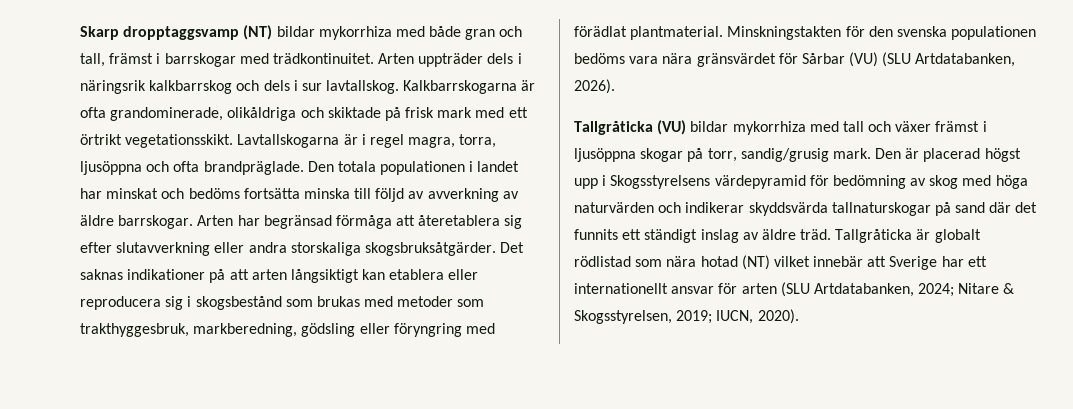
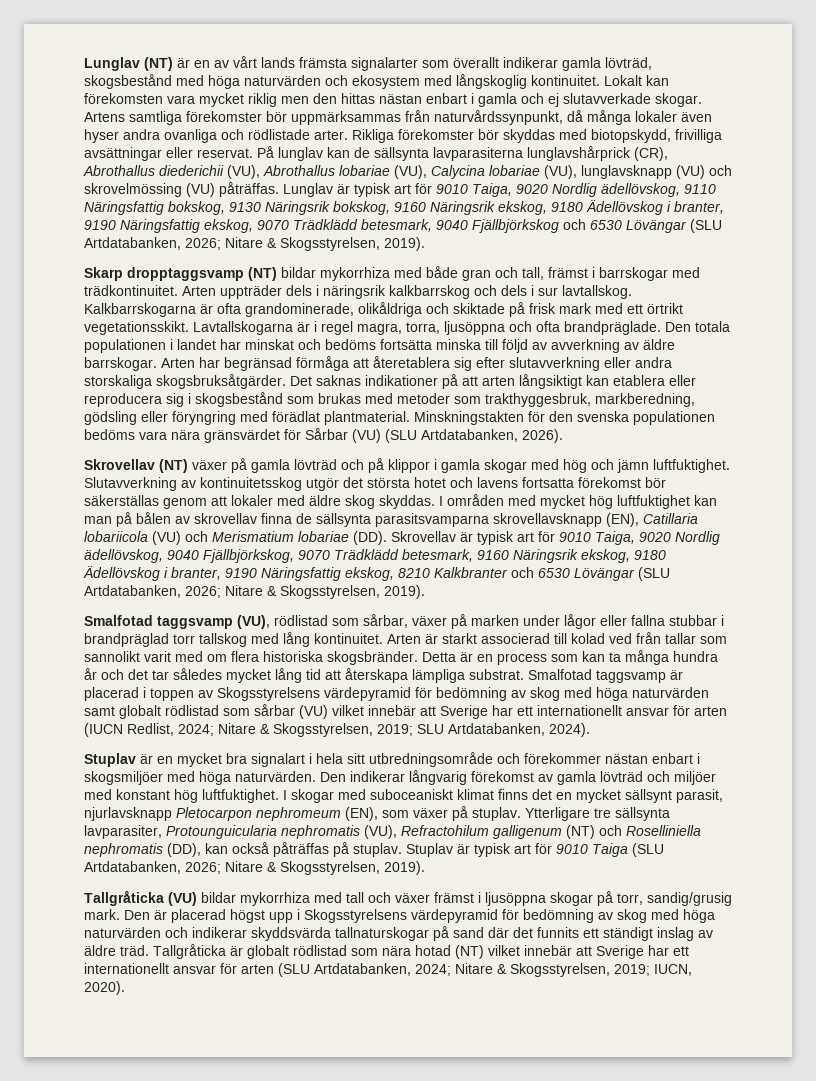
(80, 33) none -> [84,56,652,71] [84,74,669,89] [84,93,702,107] [84,110,712,125] [84,129,722,143] [84,146,668,161] [83,165,732,179] [84,182,716,197] [84,200,724,215] [84,219,722,233] [84,237,425,251] Lunglav (NT) är en av vårt lands främsta signalarter som överallt indikerar gamla lövträd, skogsbestånd med höga naturvärden och ekosystem med långskoglig kontinuitet. Lokalt kan förekomsten vara mycket riklig men den hittas nästan enbart i gamla och ej slutavverkade skogar. Artens samtliga förekomster bör uppmärksammas från naturvårdssynpunkt, då många lokaler även hyser andra ovanliga och rödlistade arter. Rikliga förekomster bör skyddas med biotopskydd, frivilliga avsättningar eller reservat. På lunglav kan de sällsynta lavparasiterna lunglavshårprick (CR), Abrothallus diederichii (VU), Abrothallus lobariae (VU), Calycina lobariae (VU), lunglavsknapp (VU) och skrovelmössing (VU) påträffas. Lunglav är typisk art för 9010 Taiga, 9020 Nordlig ädellövskog, 9110 Näringsfattig bokskog, 9130 Näringsrik bokskog, 9160 Näringsrik ekskog, 9180 Ädellövskog i branter, 9190 Näringsfattig ekskog, 9070 Trädklädd betesmark, 9040 Fjällbjörkskog och 6530 Lövängar (SLU Artdatabanken, 2026; Nitare & Skogsstyrelsen, 2019). //
(615, 86) none -> [84,458,730,473] [84,477,666,491] [84,494,717,509] [84,512,698,527] [84,531,720,545] [84,549,666,563] [83,566,670,581] [84,585,425,599] [84,614,724,629] [84,632,727,647] [84,650,718,665] [84,668,683,683] [84,687,709,701] [84,704,727,719] [84,723,590,737] [84,752,700,767] [84,770,716,785] [84,789,723,803] [84,806,670,821] [84,825,701,839] [84,842,664,857] [84,861,425,875] // Skrovellav (NT) växer på gamla lövträd och på klippor i gamla skogar med hög och jämn luftfuktighet. Slutavverkning av kontinuitetsskog utgör det största hotet och lavens fortsatta förekomst bör säkerställas genom att lokaler med äldre skog skyddas. I områden med mycket hög luftfuktighet kan man på bålen av skrovellav finna de sällsynta parasitsvamparna skrovellavsknapp (EN), Catillaria lobariicola (VU) och Merismatium lobariae (DD). Skrovellav är typisk art för 9010 Taiga, 9020 Nordlig ädellövskog, 9040 Fjällbjörkskog, 9070 Trädklädd betesmark, 9160 Näringsrik ekskog, 9180 Ädellövskog i branter, 9190 Näringsfattig ekskog, 8210 Kalkbranter och 6530 Lövängar (SLU Artdatabanken, 2026; Nitare & Skogsstyrelsen, 2019). // Smalfotad taggsvamp (VU), rödlistad som sårbar, växer på marken under lågor eller fallna stubbar i brandpräglad torr tallskog med lång kontinuitet. Arten är starkt associerad till kolad ved från tallar som sannolikt varit med om flera historiska skogsbränder. Detta är en process som kan ta många hundra år och det tar således mycket lång tid att återskapa lämpliga substrat. Smalfotad taggsvamp är placerad i toppen av Skogsstyrelsens värdepyramid för bedömning av skog med höga naturvärden samt globalt rödlistad som sårbar (VU) vilket innebär att Sverige har ett internationellt ansvar för arten (IUCN Redlist, 2024; Nitare & Skogsstyrelsen, 2019; SLU Artdatabanken, 2024). // Stuplav är en mycket bra signalart i hela sitt utbredningsområde och förekommer nästan enbart i skogsmiljöer med höga naturvärden. Den indikerar långvarig förekomst av gamla lövträd och miljöer med konstant hög luftfuktighet. I skogar med suboceaniskt klimat finns det en mycket sällsynt parasit, njurlavsknapp Pletocarpon nephromeum (EN), som växer på stuplav. Ytterligare tre sällsynta lavparasiter, Protounguicularia nephromatis (VU), Refractohilum galligenum (NT) och Roselliniella nephromatis (DD), kan också påträffas på stuplav. Stuplav är typisk art för 9010 Taiga (SLU Artdatabanken, 2026; Nitare & Skogsstyrelsen, 2019).

